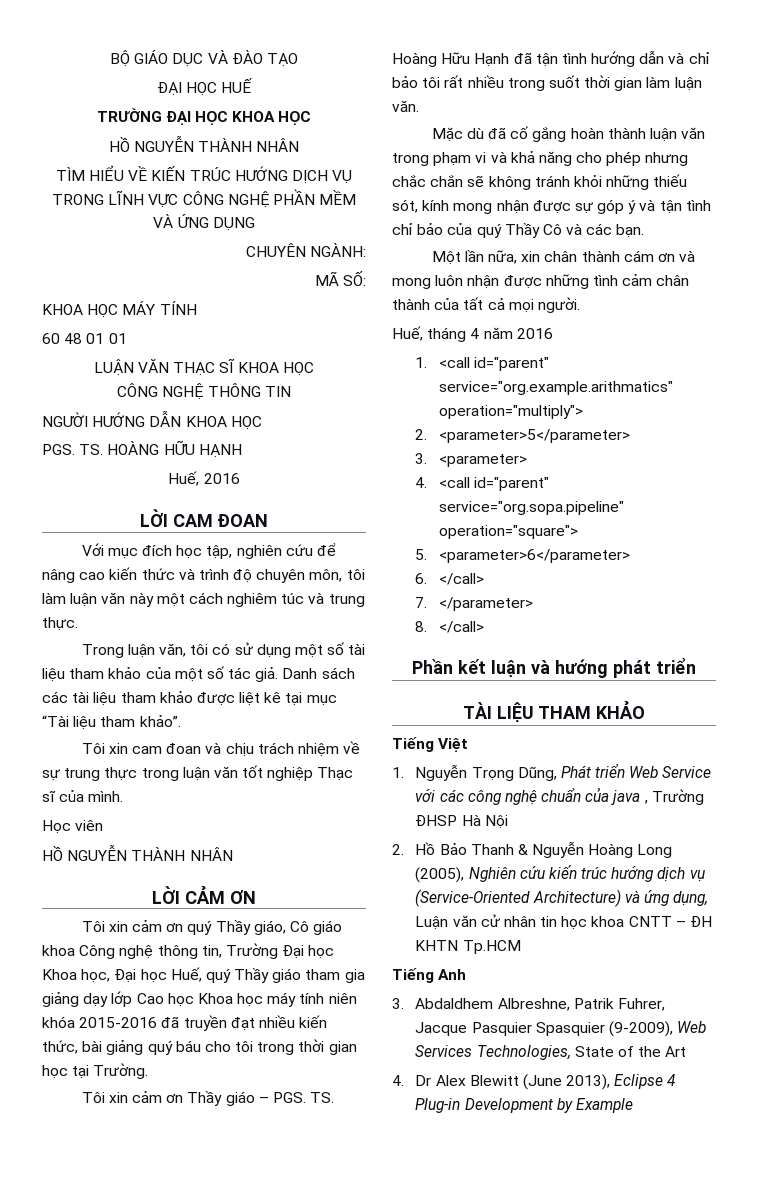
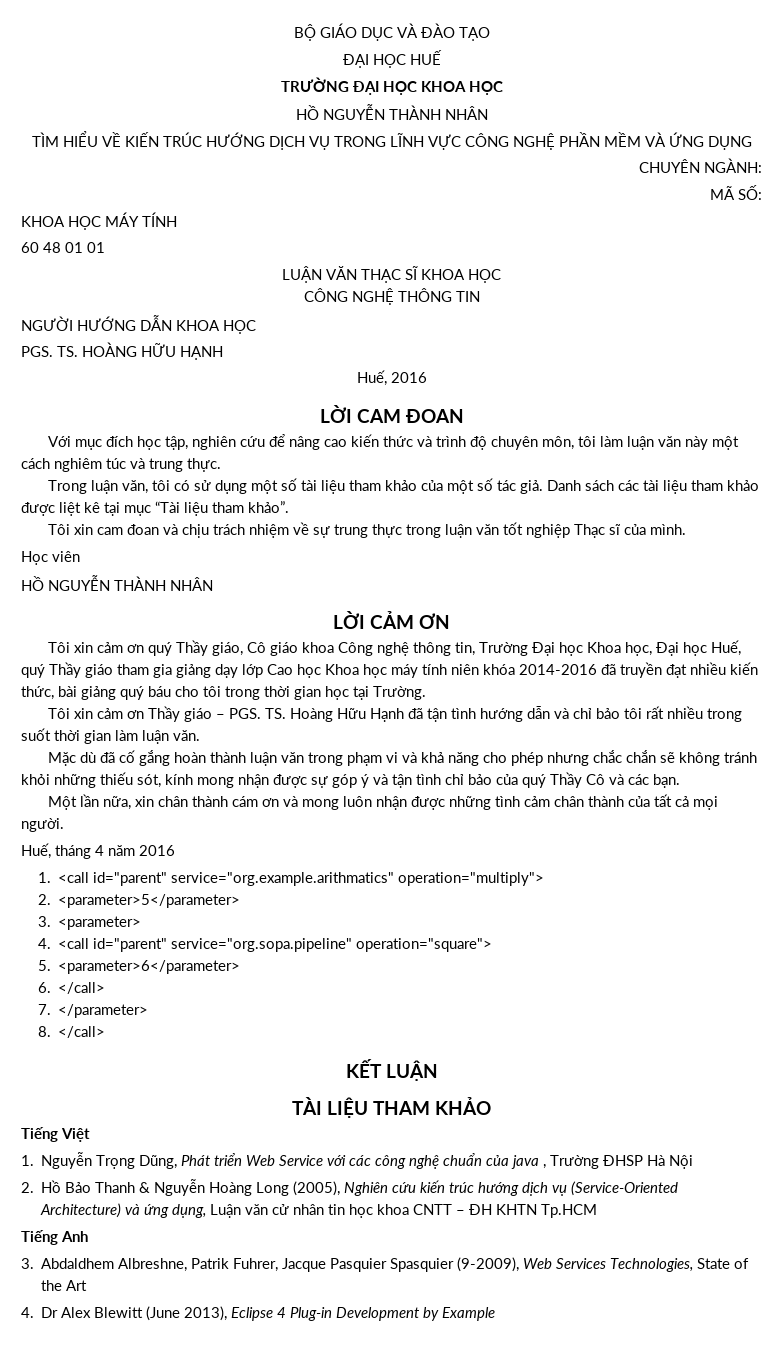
[79,1017,158,1028] 2015-2016 -> [519,664,597,675] 2014-2016
[412,657,696,678] Phần kết luận và hướng phát triển -> [345,1059,438,1081] KẾT LUẬN

